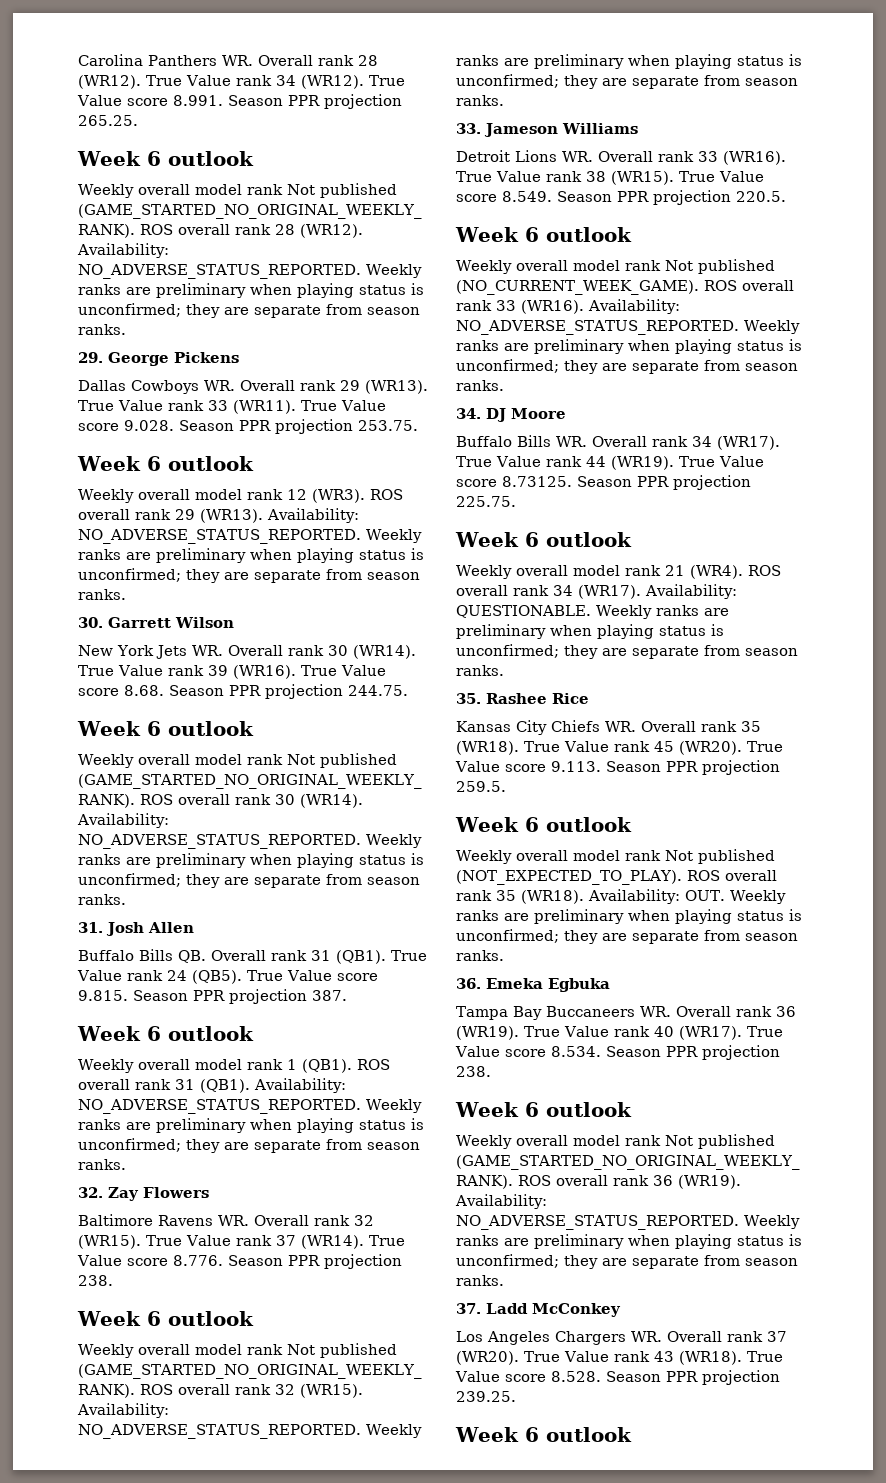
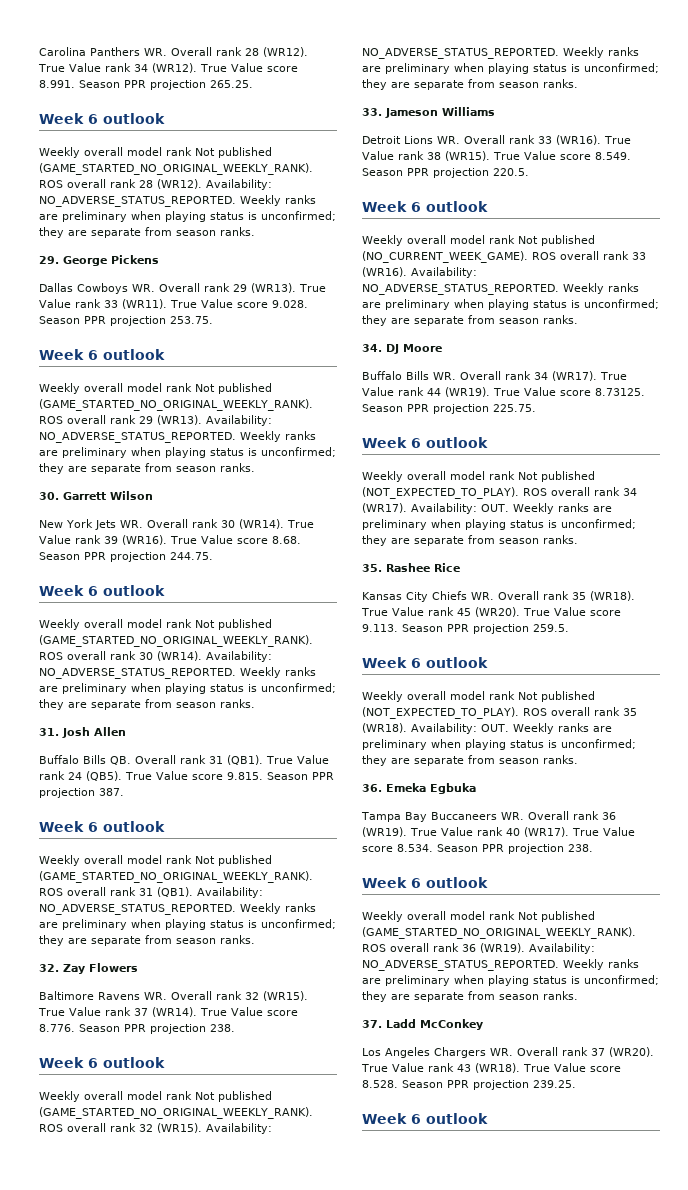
[286,489,365,503] 12 (WR3). -> [195,383,272,394] [39,399,313,411] Not published (GAME_STARTED_NO_ORIGINAL_WEEKLY_RANK).
[286,1059,352,1073] 1 (QB1). -> [195,855,272,866] [39,871,313,883] Not published (GAME_STARTED_NO_ORIGINAL_WEEKLY_RANK).
[664,565,743,579] 21 (WR4). -> [518,471,595,482] [362,487,519,499] Not published (NOT_EXPECTED_TO_PLAY).
[456,605,591,618] QUESTIONABLE. -> [481,504,509,512] OUT.

